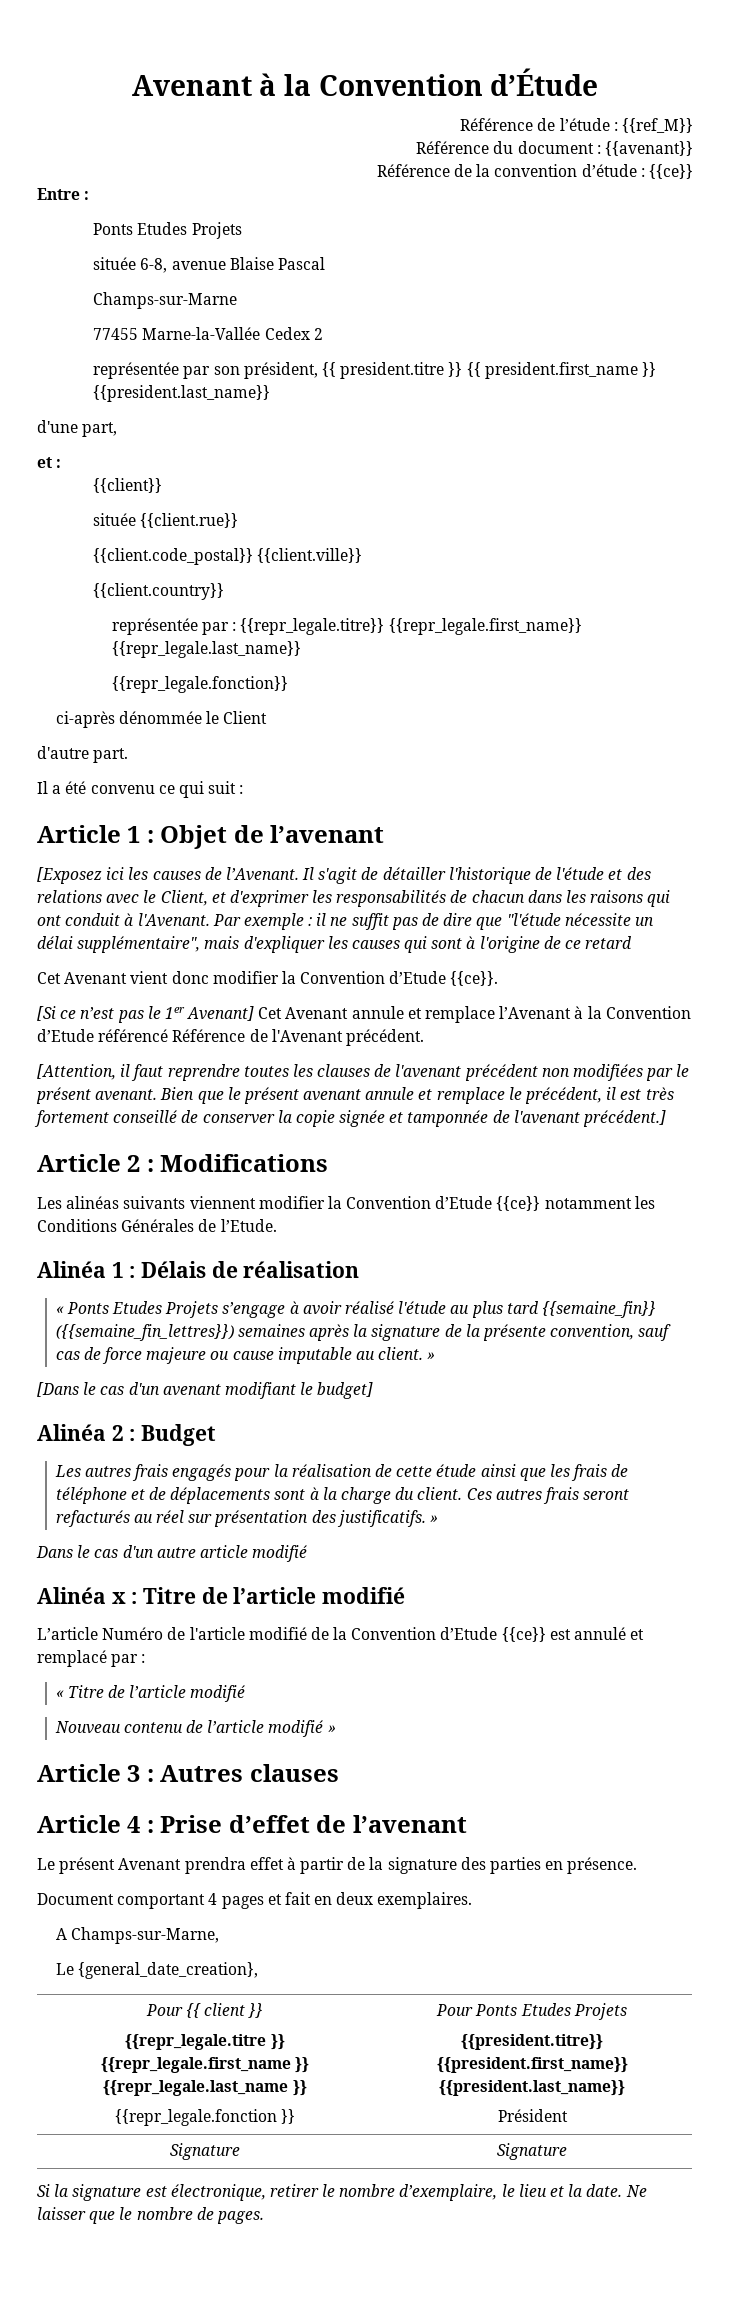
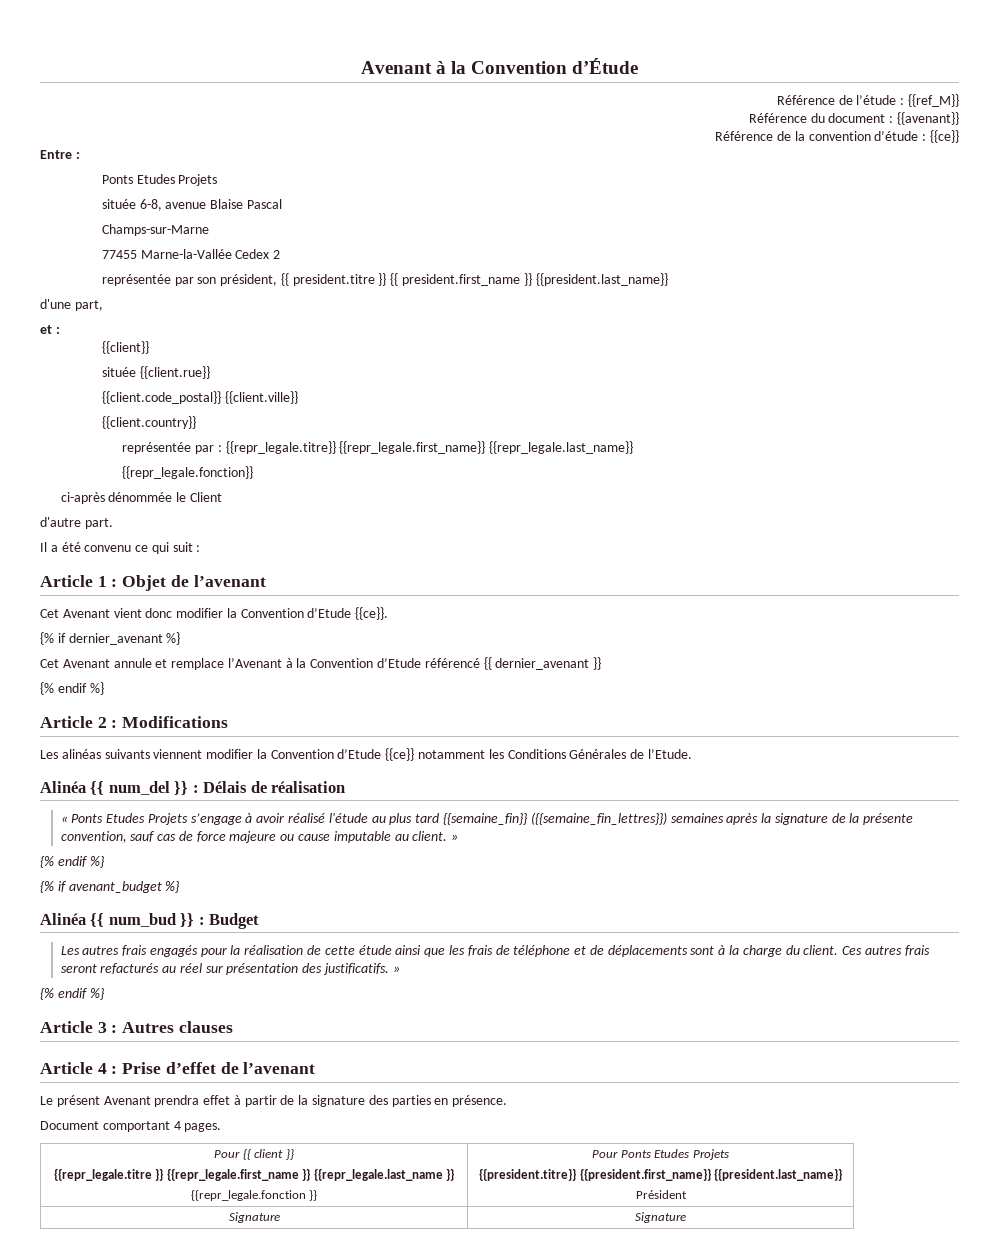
[37,867,651,884] [37,890,671,907] [37,913,654,930] [37,936,633,953] // [Exposez ici les causes de l’Avenant. Il s'agit de détailler l'historique de l'étude et des relations avec le Client, et d'exprimer les responsabilités de chacun dans les raisons qui ont conduit à l'Avenant. Par exemple : il ne suffit pas de dire que "l'étude nécessite un délai supplémentaire", mais d'expliquer les causes qui sont à l'origine de ce retard -> (266, 581) none
[37,1006,255,1023] [Si ce n’est pas le 1er Avenant] -> [40,632,181,645] {% if dernier_avenant %} //
[172,1029,424,1046] [37,1064,690,1081] [36,1087,674,1104] [34,1110,667,1127] Référence de l'Avenant précédent. // [Attention, il faut reprendre toutes les clauses de l'avenant précédent non modifiées par le présent avenant. Bien que le présent avenant annule et remplace le précédent, il est très fortement conseillé de conserver la copie signée et tamponnée de l'avenant précédent.] -> [483,657,602,670] [40,682,104,695] {{ dernier_avenant }} // {% endif %}
[111,1262,124,1278] 1 -> [90,781,189,795] {{ num_del }}
[37,1382,374,1399] [37,1424,124,1441] [Dans le cas d'un avenant modifiant le budget] // Alinéa 2 -> [40,856,104,868] [40,881,180,893] [40,913,195,927] {% endif %} // {% if avenant_budget %} // Alinéa {{ num_bud }}
[36,1545,308,1562] [37,1587,406,1604] [37,1627,645,1642] [37,1650,146,1667] [55,1685,246,1702] [54,1720,336,1737] Dans le cas d'un autre article modifié // Alinéa x : Titre de l’article modifié // L’article Numéro de l'article modifié de la Convention d’Etude {{ce}} est annulé et remplacé par : // « Titre de l’article modifié // Nouveau contenu de l’article modifié » -> [40,988,104,1000] {% endif %}
[221,1892,473,1909] [55,1927,219,1944] [55,1962,258,1979] pages et fait en deux exemplaires. // A Champs-sur-Marne, // Le {general_date_creation}, -> [184,1123,222,1132] pages.
[37,2184,647,2201] [37,2207,264,2224] // Si la signature est électronique, retirer le nombre d’exemplaire, le lieu et la date. Ne laisser que le nombre de pages. -> (686, 1217) none

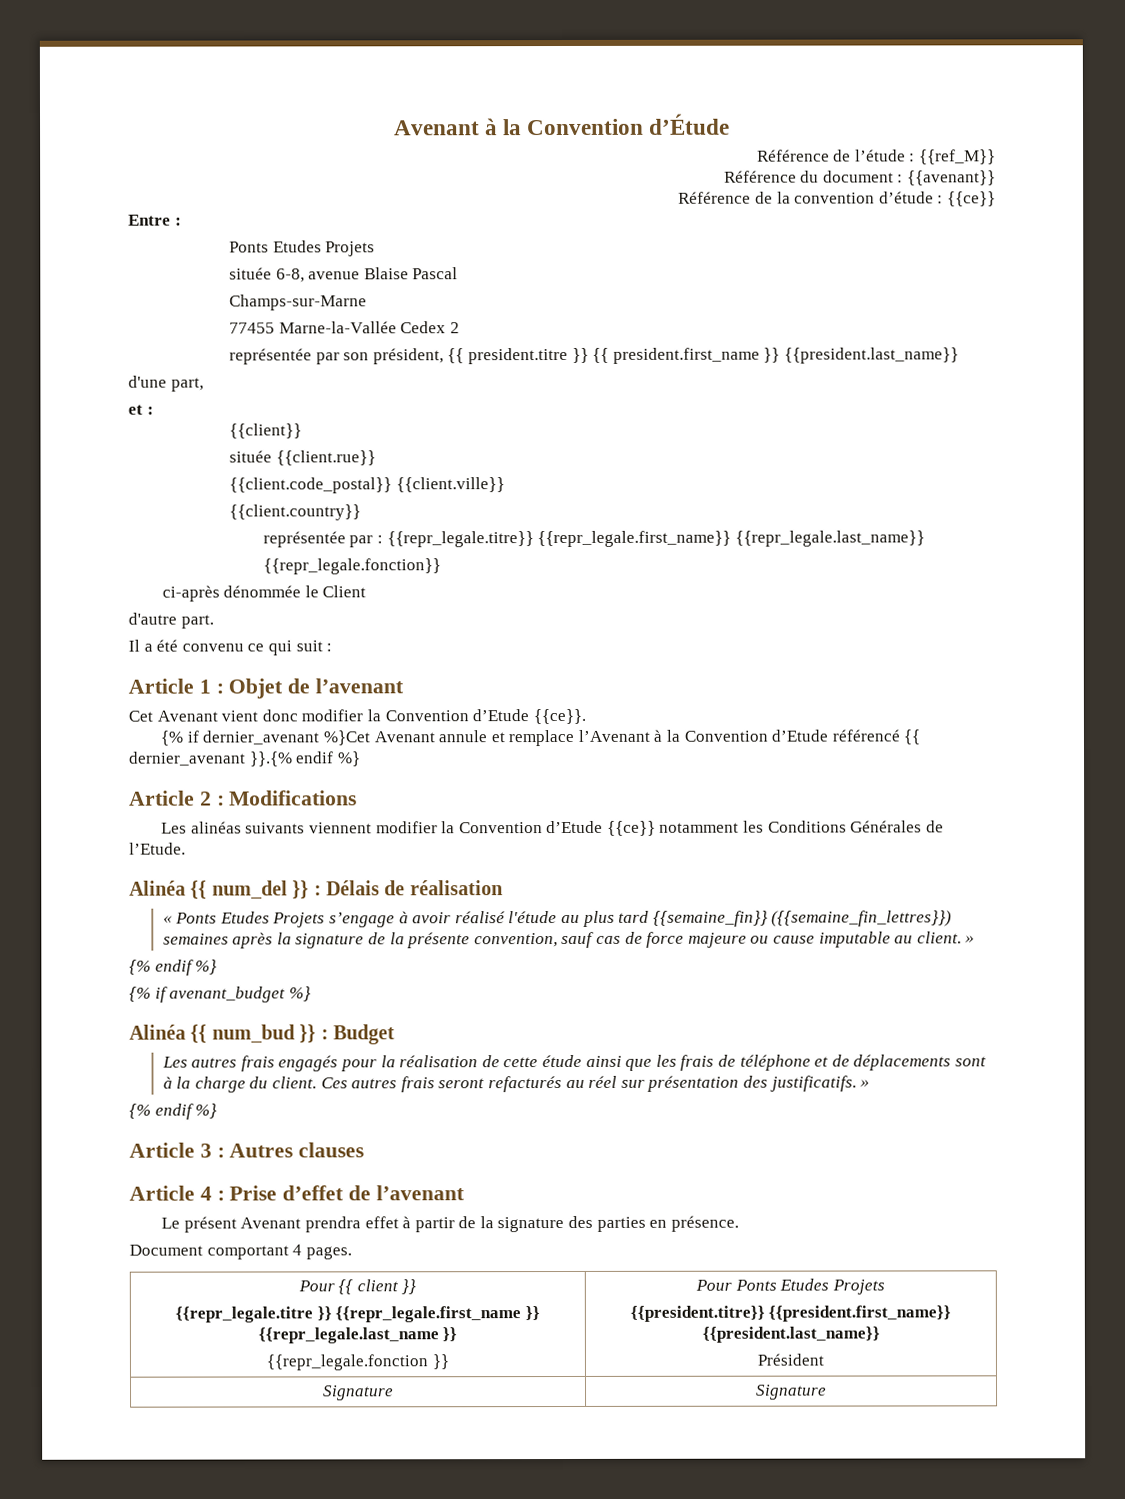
[166,632,181,645] [40,659,59,668] %} // Cet -> [322,730,370,746] %}Cet
[593,657,602,670] [40,682,54,695] }} // {% -> [249,751,293,767] }}.{%

